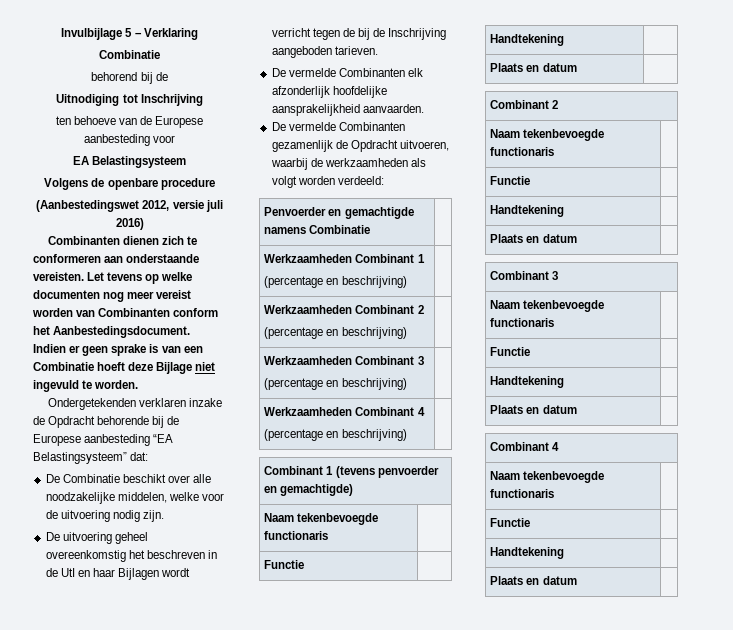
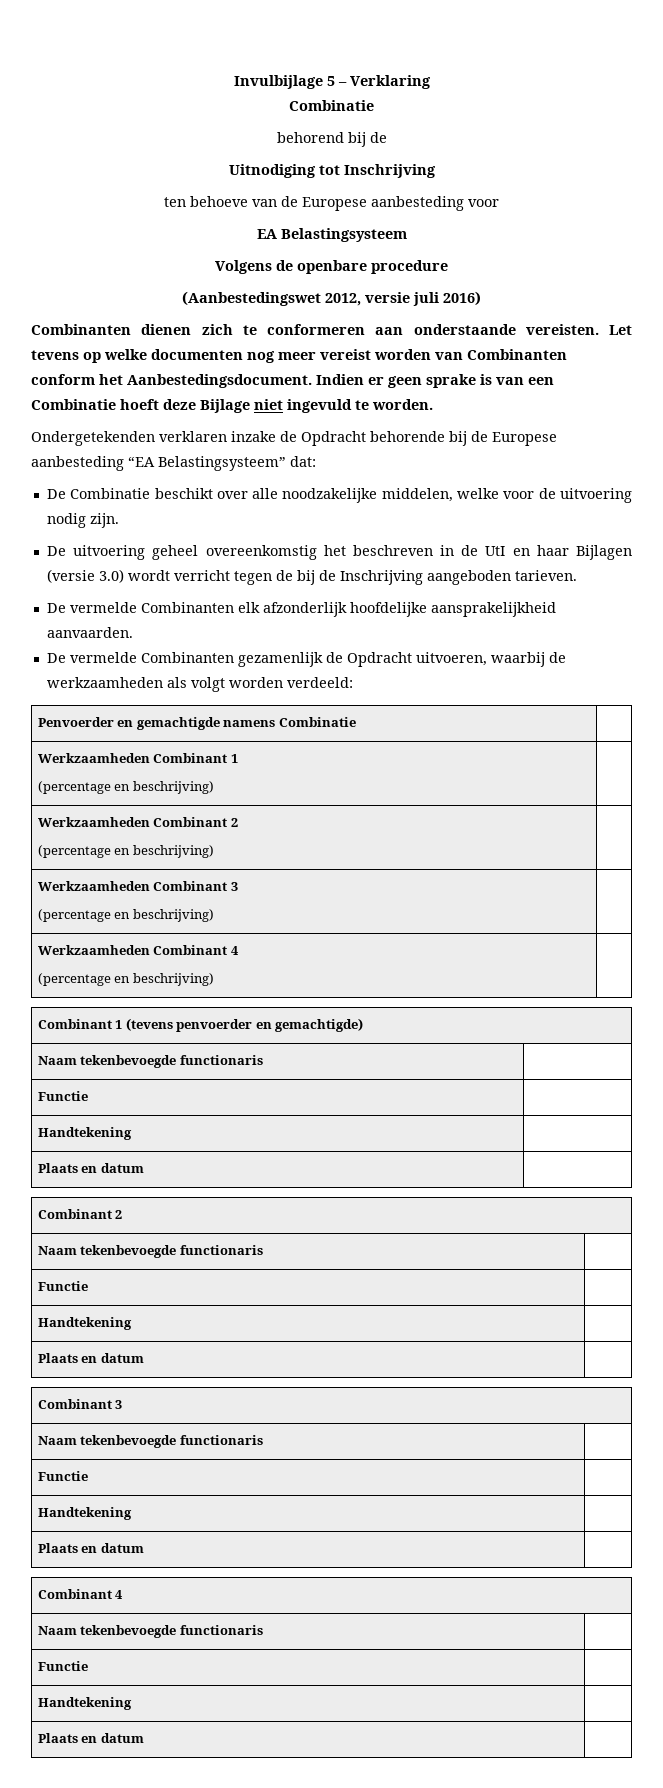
(160, 574) none -> [46,569,124,583] (versie 3.0)

